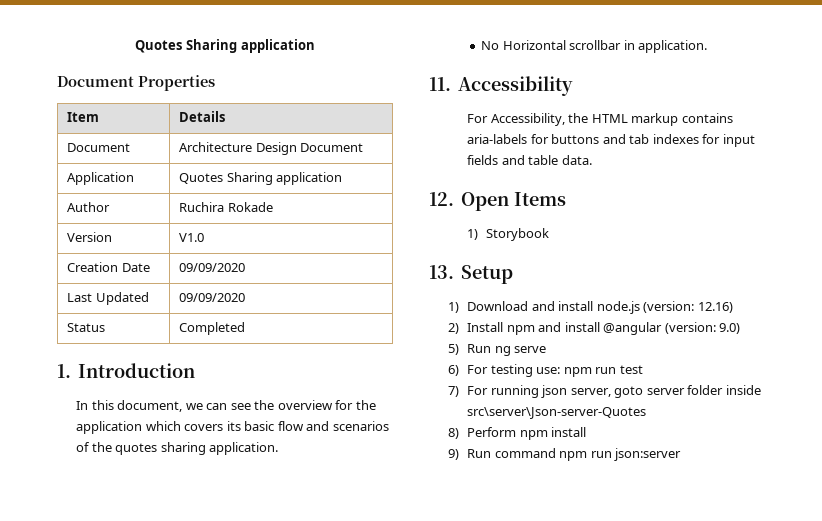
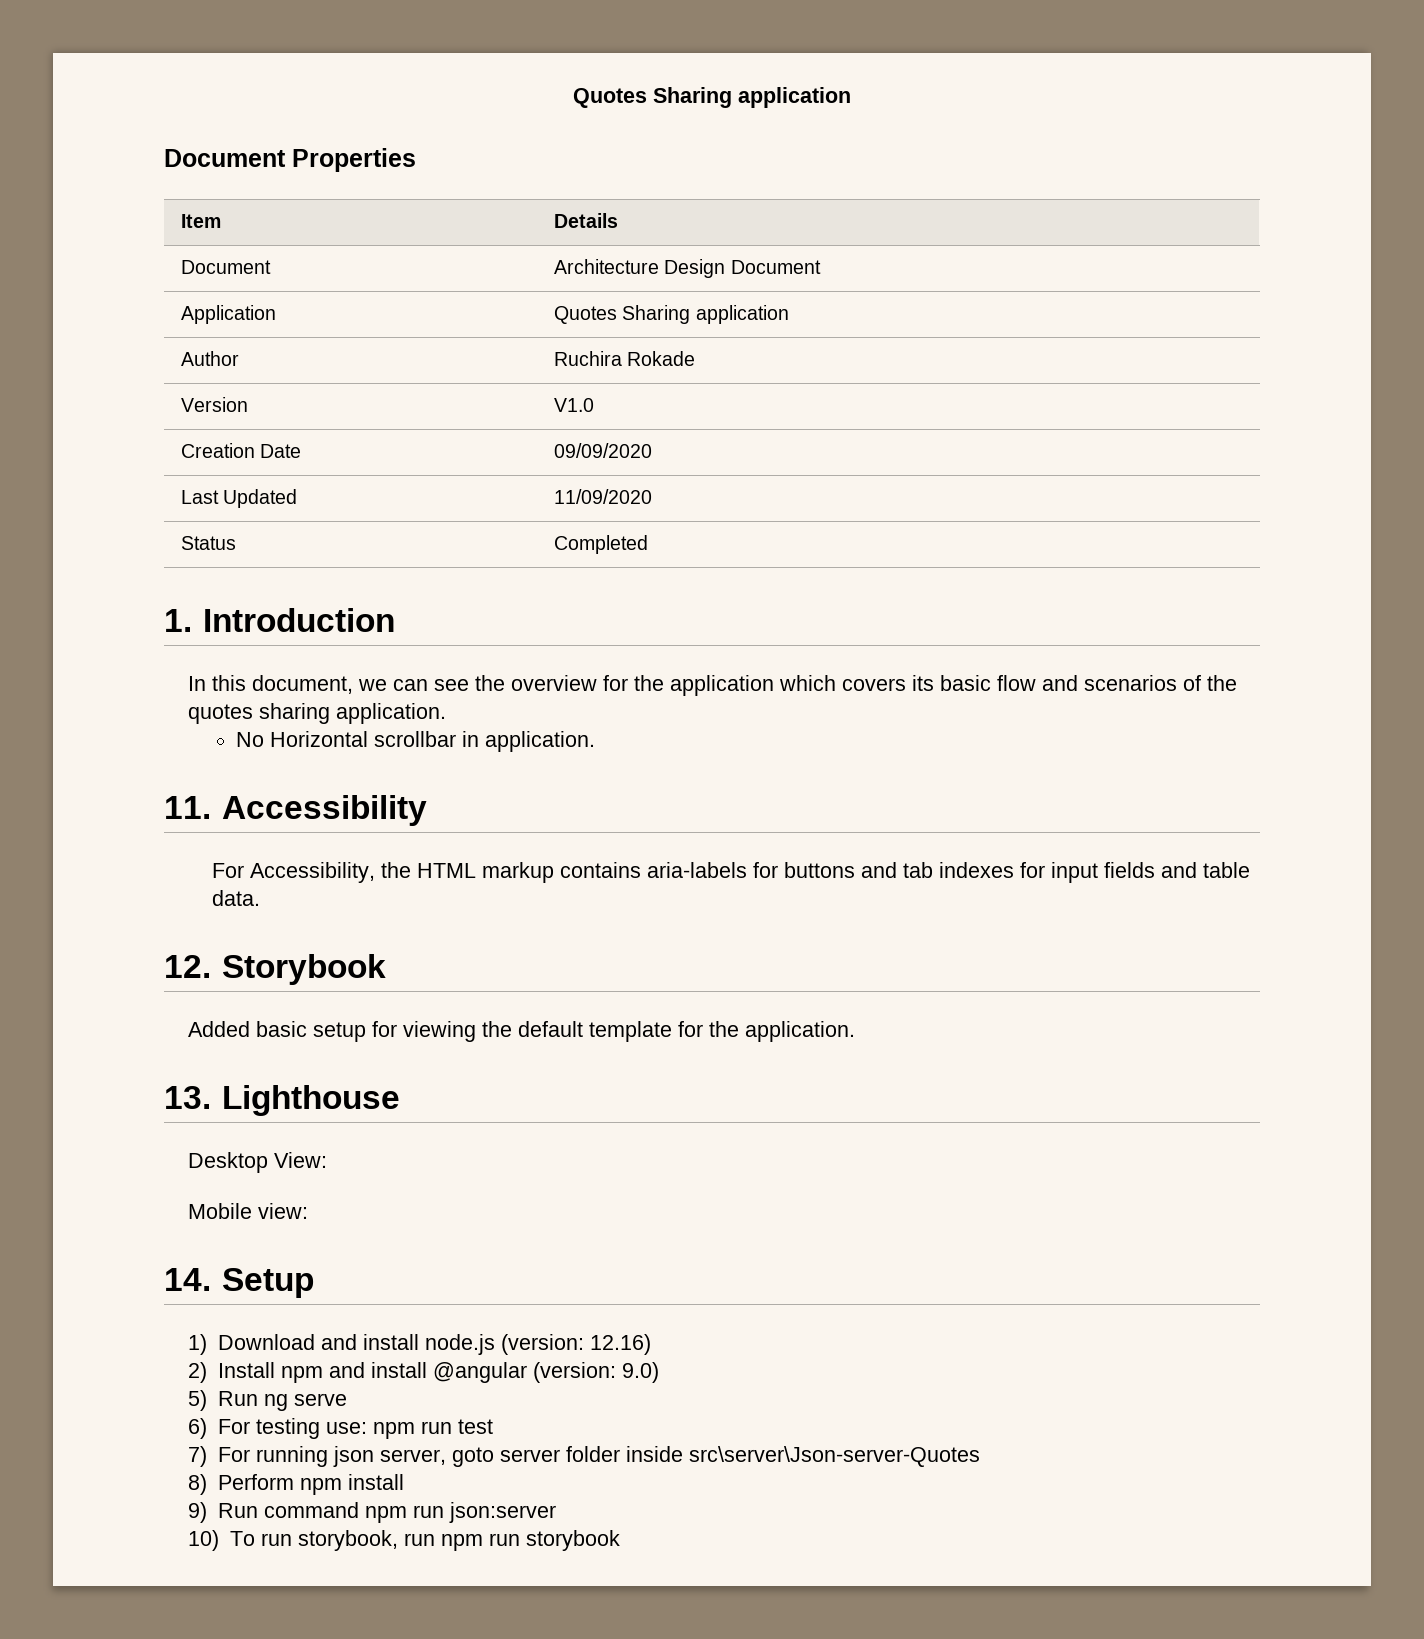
[179,293,246,302] 09/09/2020 -> [554,489,653,504] 11/09/2020
[460,192,566,211] [467,228,550,241] [429,265,454,279] Open Items // 1) Storybook // 13. -> [221,954,386,985] [188,1021,856,1042] [164,1085,400,1116] [188,1152,328,1173] [188,1203,309,1219] [164,1268,211,1291] Storybook // Added basic setup for viewing the default template for the application. // 13. Lighthouse // Desktop View: // Mobile view: // 14.
(682, 454) none -> [188,1530,620,1551] // 10) To run storybook, run npm run storybook

